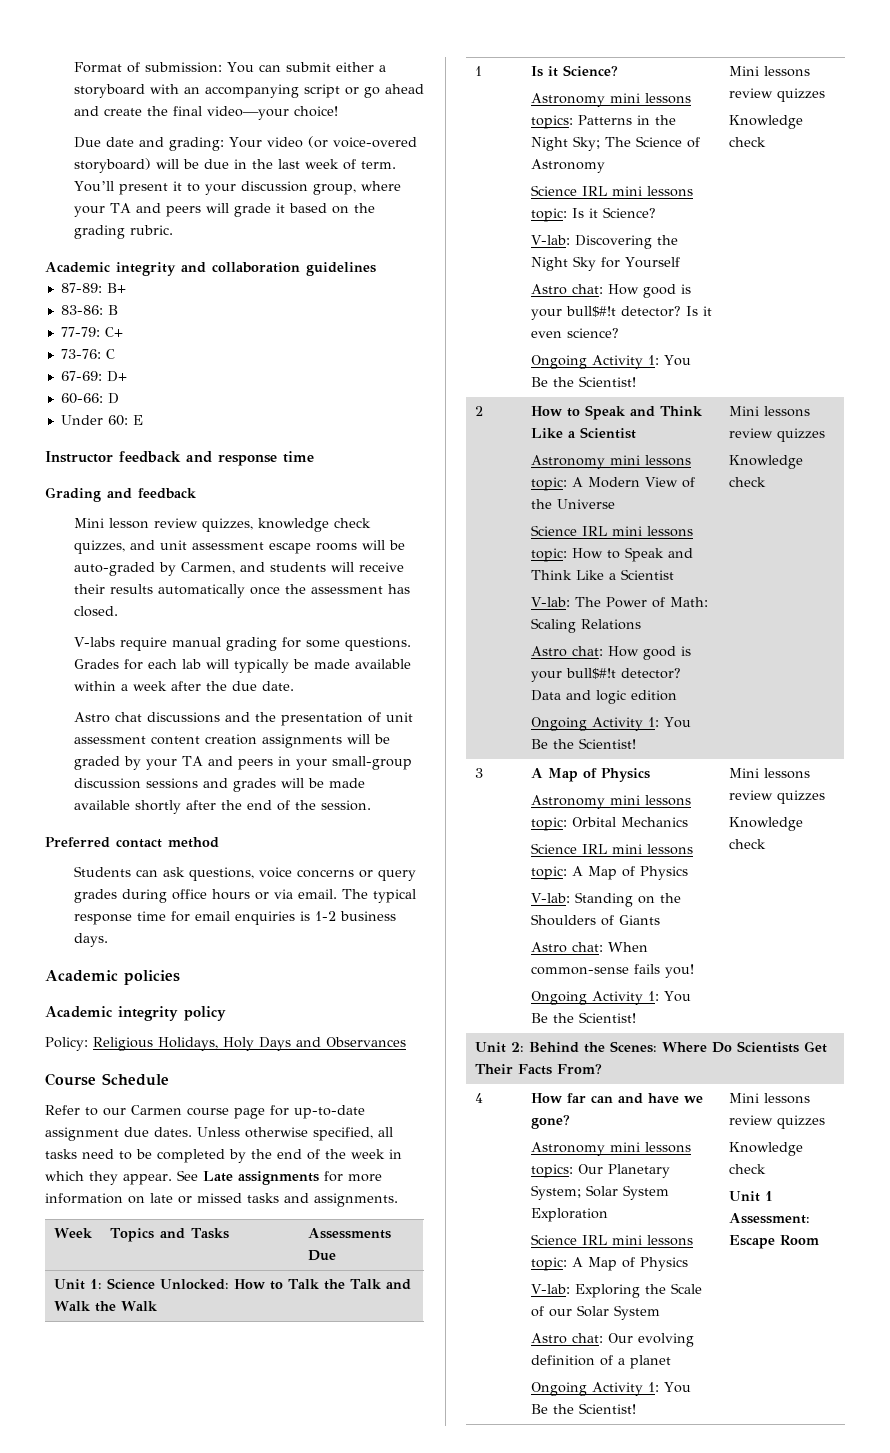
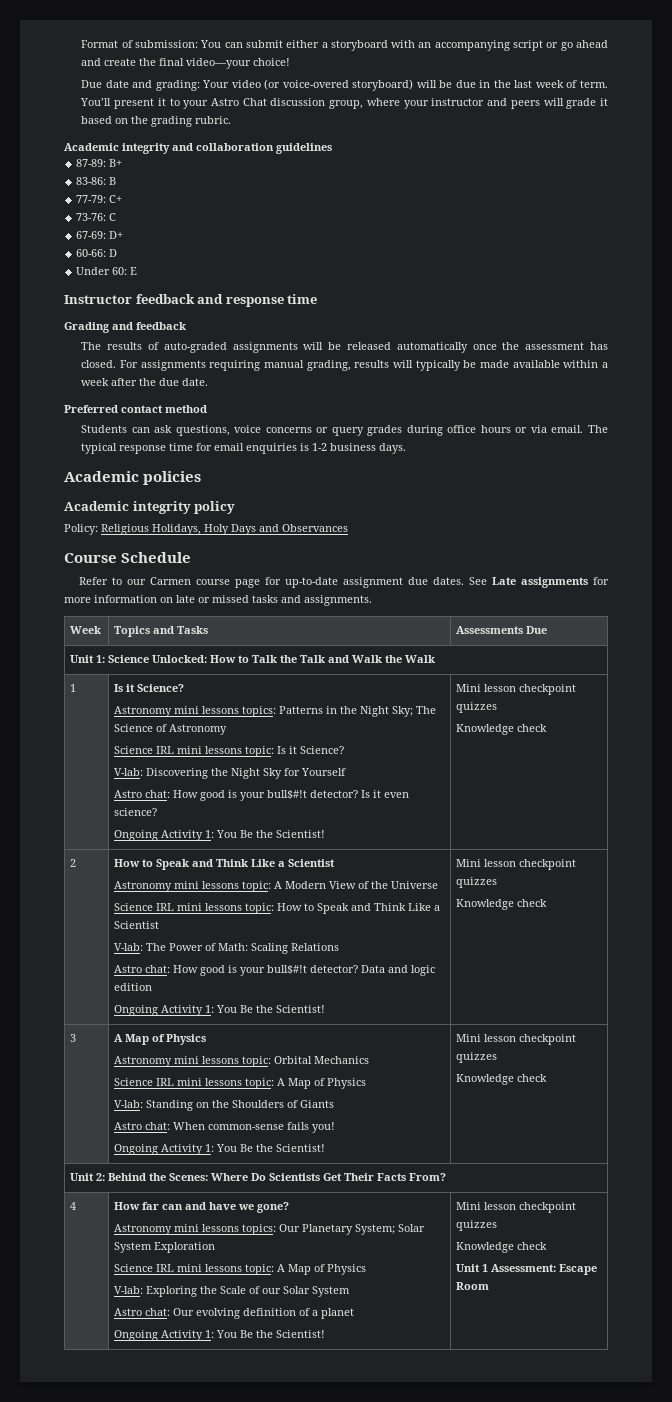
(236, 189) none -> [210,98,267,106] Astro Chat
[109,203,131,213] TA -> [431,98,485,106] instructor
[73,518,371,532] [73,540,405,554] [73,562,404,576] [73,584,153,594] Mini lesson review quizzes, knowledge check quizzes, and unit assessment escape rooms will be auto-graded by Carmen, and students will receive their results -> [81,342,391,353] The results of auto-graded assignments will be released
[73,637,411,651] [73,659,201,670] // V-labs require manual grading for some questions. Grades for each lab -> [120,360,390,371] For assignments requiring manual grading, results
[73,712,413,726] [73,734,390,748] [73,756,412,770] [73,778,365,792] [73,800,371,814] // Astro chat discussions and the presentation of unit assessment content creation assignments will be graded by your TA and peers in your small-group discussion sessions and grades will be made available shortly after the end of the session. -> (209, 382) none
[197,1127,393,1141] [45,1149,402,1163] [45,1171,172,1185] Unless otherwise specified, all tasks need to be completed by the end of the week in which they appear. -> (464, 581) none
[763,66,810,77] [728,88,773,98] lessons review -> [484,684,577,695] lesson checkpoint
[763,406,810,417] [728,428,773,438] lessons review -> [484,859,577,870] lesson checkpoint
[763,768,810,779] [728,790,773,800] lessons review -> [484,1034,577,1045] lesson checkpoint
[763,1093,810,1104] [728,1115,773,1125] lessons review -> [484,1202,577,1213] lesson checkpoint

